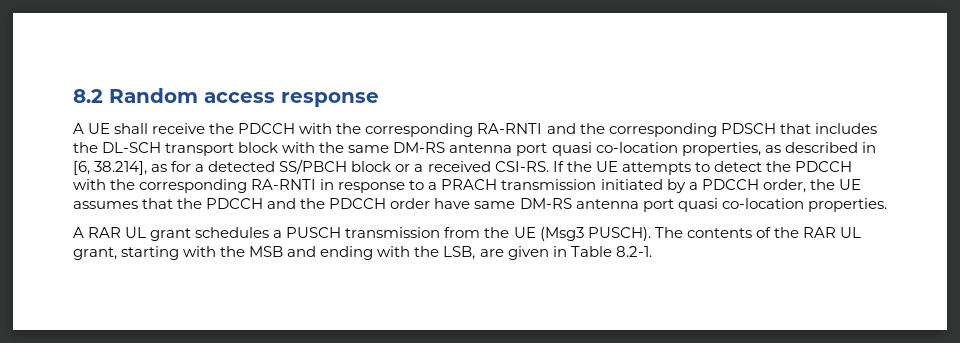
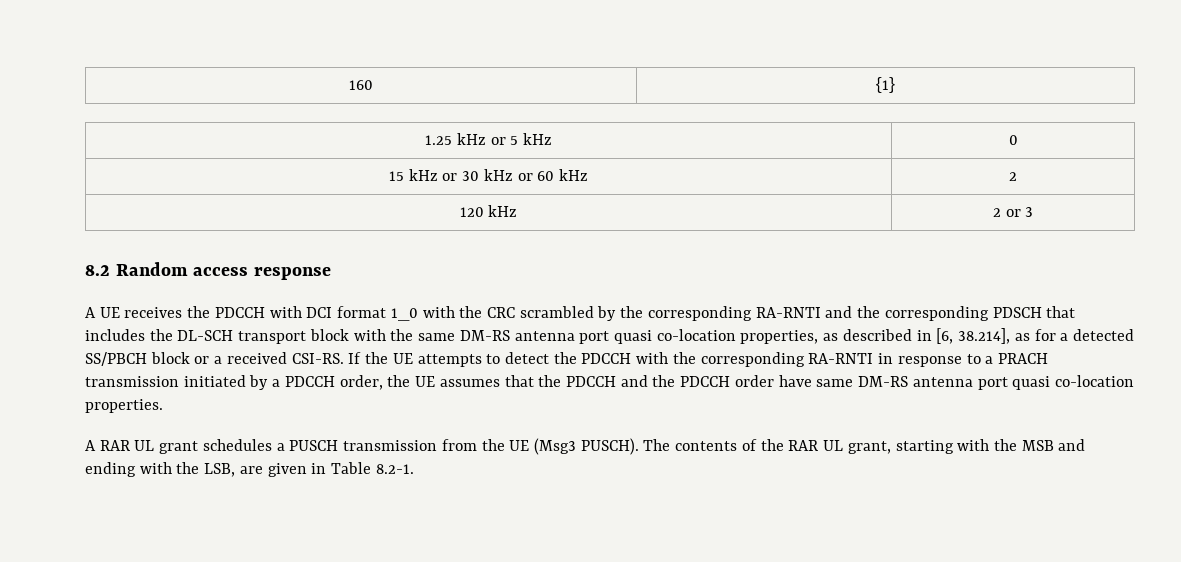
(73, 96) none -> [349,80,373,90] [876,77,895,93] [425,133,552,145] [1008,135,1018,145] [388,169,589,181] [1009,172,1017,181] [459,205,518,217] [992,207,1034,217] 160 | {1} // 1.25 kHz or 5 kHz | 0 // 15 kHz or 30 kHz or 60 kHz | 2 // 120 kHz | 2 or 3 //
[114,123,333,134] shall receive the PDCCH with -> [124,306,617,321] receives the PDCCH with DCI format 1_0 with the CRC scrambled by

